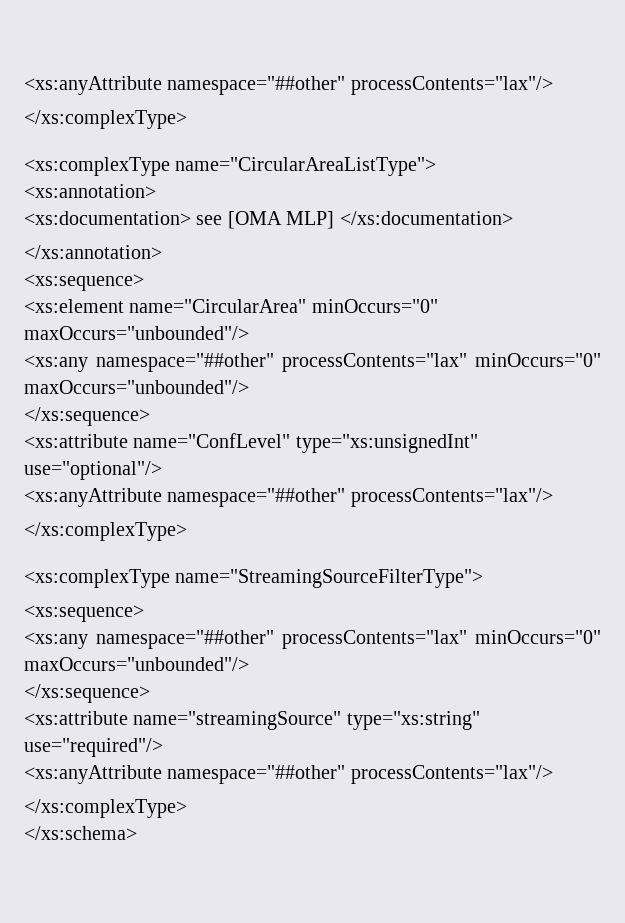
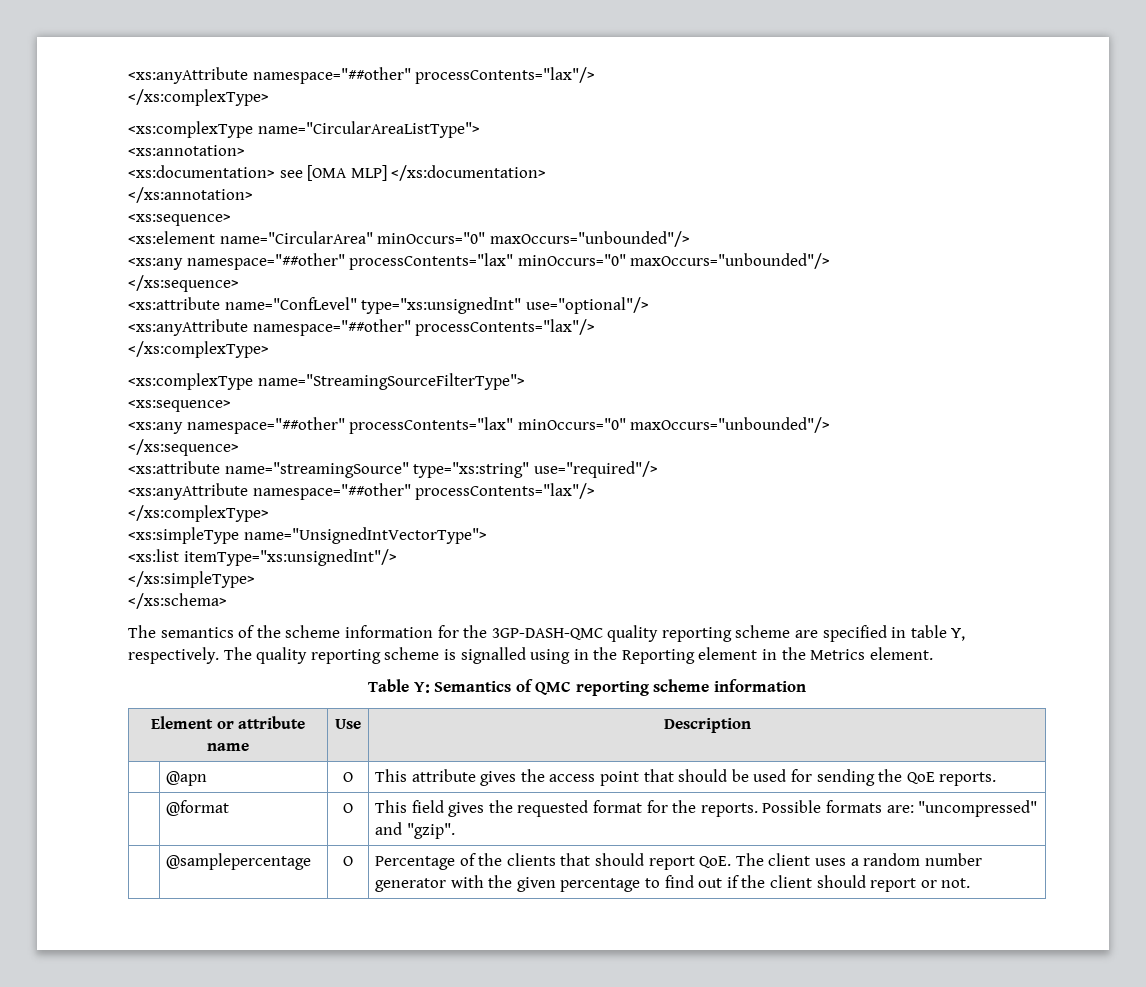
[24,826,137,840] </xs:schema> -> [128,527,487,544] [128,549,397,566] [128,571,255,588] [128,593,227,609] [128,625,966,642] [128,647,933,664] [367,679,807,696] [150,716,306,729] [207,743,249,751] [335,719,361,729] [663,718,751,733] [166,771,208,786] [343,772,353,782] [375,769,997,786] [166,800,230,816] [343,803,353,813] [375,800,1038,817] [375,822,455,839] [166,853,312,870] [343,856,353,866] [375,853,982,870] [375,875,971,892] <xs:simpleType name="UnsignedIntVectorType"> // <xs:list itemType="xs:unsignedInt"/> // </xs:simpleType> // </xs:schema> // The semantics of the scheme information for the 3GP-DASH-QMC quality reporting scheme are specified in table Y, respectively. The quality reporting scheme is signalled using in the Reporting element in the Metrics element. // Table Y: Semantics of QMC reporting scheme information // Element or attribute name | Use | Description // | @apn | O | This attribute gives the access point that should be used for sending the QoE reports. // | @format | O | This field gives the requested format for the reports. Possible formats are: "uncompressed" and "gzip". // | @samplepercentage | O | Percentage of the clients that should report QoE. The client uses a random number generator with the given percentage to find out if the client should report or not.

